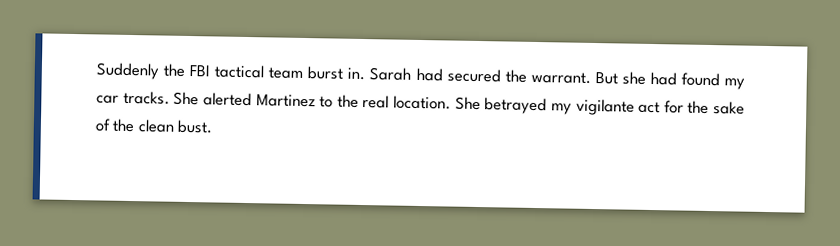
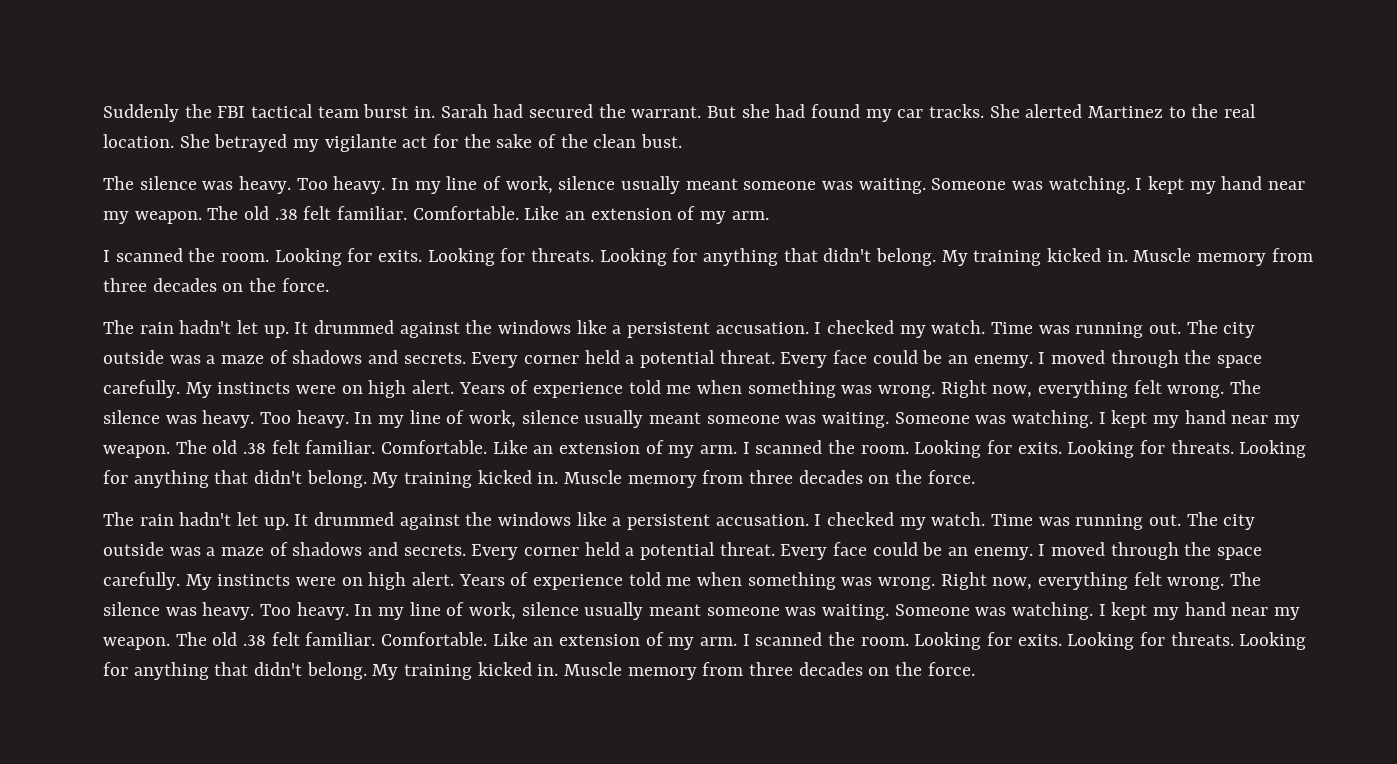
(214, 126) none -> [103,176,1306,194] [103,206,769,224] [103,248,1313,266] [103,278,329,292] [103,320,1256,338] [103,350,1263,368] [103,380,1262,398] [103,410,1301,428] [103,440,1307,458] [103,470,975,488] [103,512,1256,530] [103,542,1263,560] [103,572,1262,590] [103,602,1301,620] [103,632,1307,650] [103,662,975,680] // The silence was heavy. Too heavy. In my line of work, silence usually meant someone was waiting. Someone was watching. I kept my hand near my weapon. The old .38 felt familiar. Comfortable. Like an extension of my arm. // I scanned the room. Looking for exits. Looking for threats. Looking for anything that didn't belong. My training kicked in. Muscle memory from three decades on the force. // The rain hadn't let up. It drummed against the windows like a persistent accusation. I checked my watch. Time was running out. The city outside was a maze of shadows and secrets. Every corner held a potential threat. Every face could be an enemy. I moved through the space carefully. My instincts were on high alert. Years of experience told me when something was wrong. Right now, everything felt wrong. The silence was heavy. Too heavy. In my line of work, silence usually meant someone was waiting. Someone was watching. I kept my hand near my weapon. The old .38 felt familiar. Comfortable. Like an extension of my arm. I scanned the room. Looking for exits. Looking for threats. Looking for anything that didn't belong. My training kicked in. Muscle memory from three decades on the force. // The rain hadn't let up. It drummed against the windows like a persistent accusation. I checked my watch. Time was running out. The city outside was a maze of shadows and secrets. Every corner held a potential threat. Every face could be an enemy. I moved through the space carefully. My instincts were on high alert. Years of experience told me when something was wrong. Right now, everything felt wrong. The silence was heavy. Too heavy. In my line of work, silence usually meant someone was waiting. Someone was watching. I kept my hand near my weapon. The old .38 felt familiar. Comfortable. Like an extension of my arm. I scanned the room. Looking for exits. Looking for threats. Looking for anything that didn't belong. My training kicked in. Muscle memory from three decades on the force.

